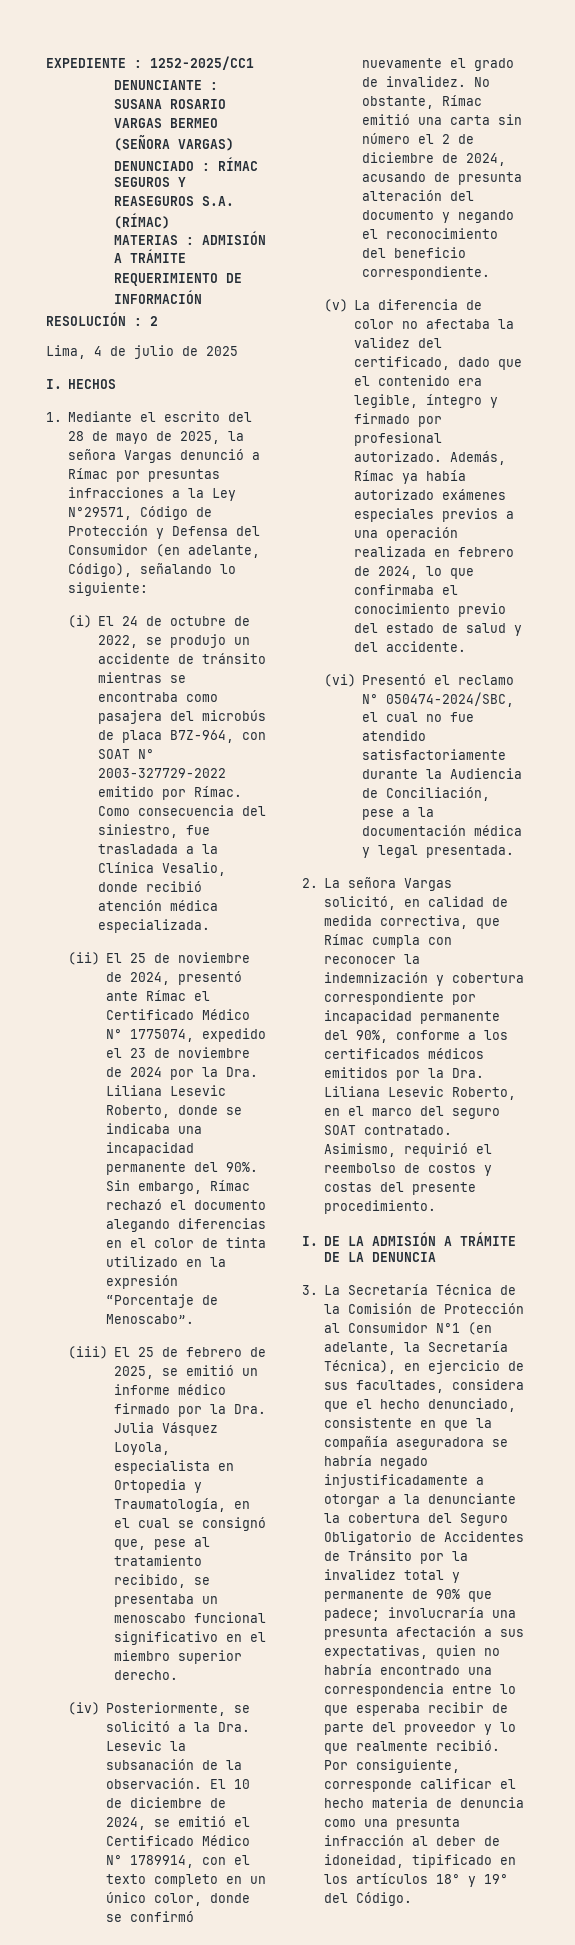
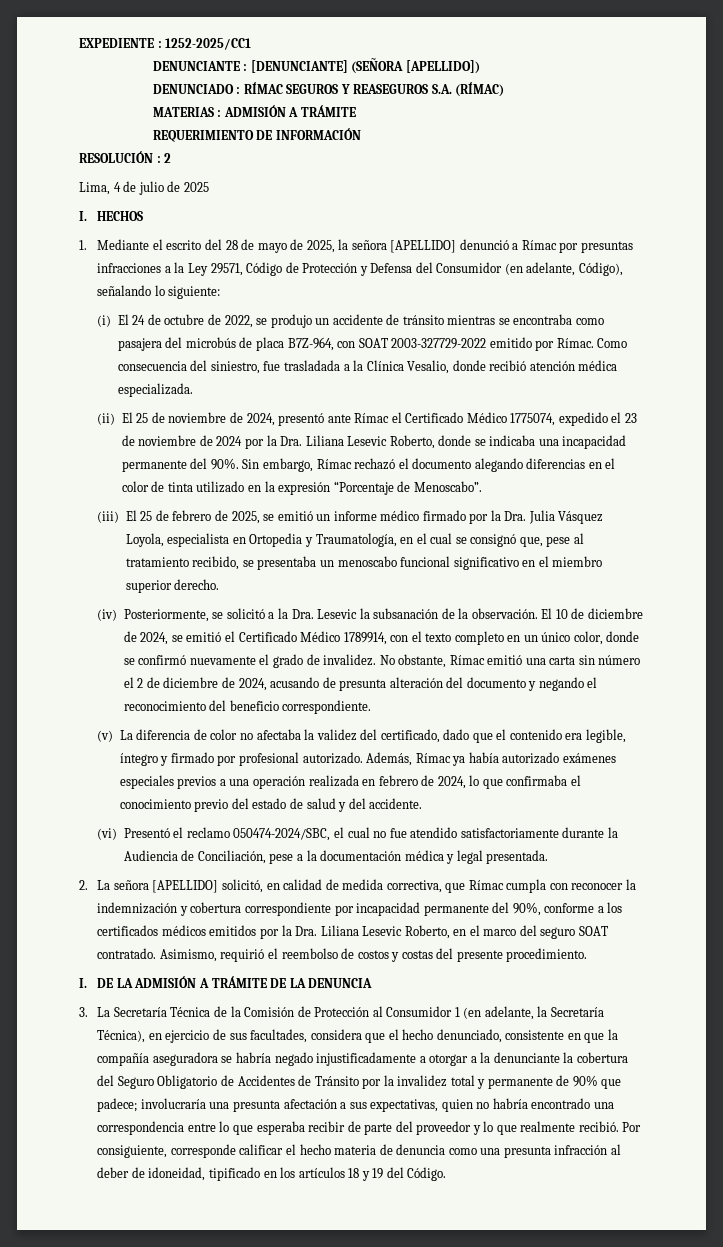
[114,99,227,109] [114,118,219,128] [114,135,235,151] SUSANA ROSARIO VARGAS BERMEO (SEÑORA VARGAS) -> [250,58,480,74] [DENUNCIANTE] (SEÑORA [APELLIDO])
[124,450,173,463] Vargas -> [390,240,457,253] [APELLIDO]
[68,507,133,520] N°29571, -> [210,263,243,276] 29571,
[138,749,155,759] N° -> (388, 343) none
[106,1029,123,1039] N° -> (507, 417) none
[106,1855,123,1865] N° -> (341, 636) none
[362,694,379,704] N° -> (230, 832) none
[404,878,453,891] Vargas -> [152,880,219,893] [APELLIDO]
[436,1323,461,1333] N°1 -> [454,1007,460,1017] 1
[436,1874,509,1887] 18° y 19° -> [348,1168,384,1181] 18 y 19

